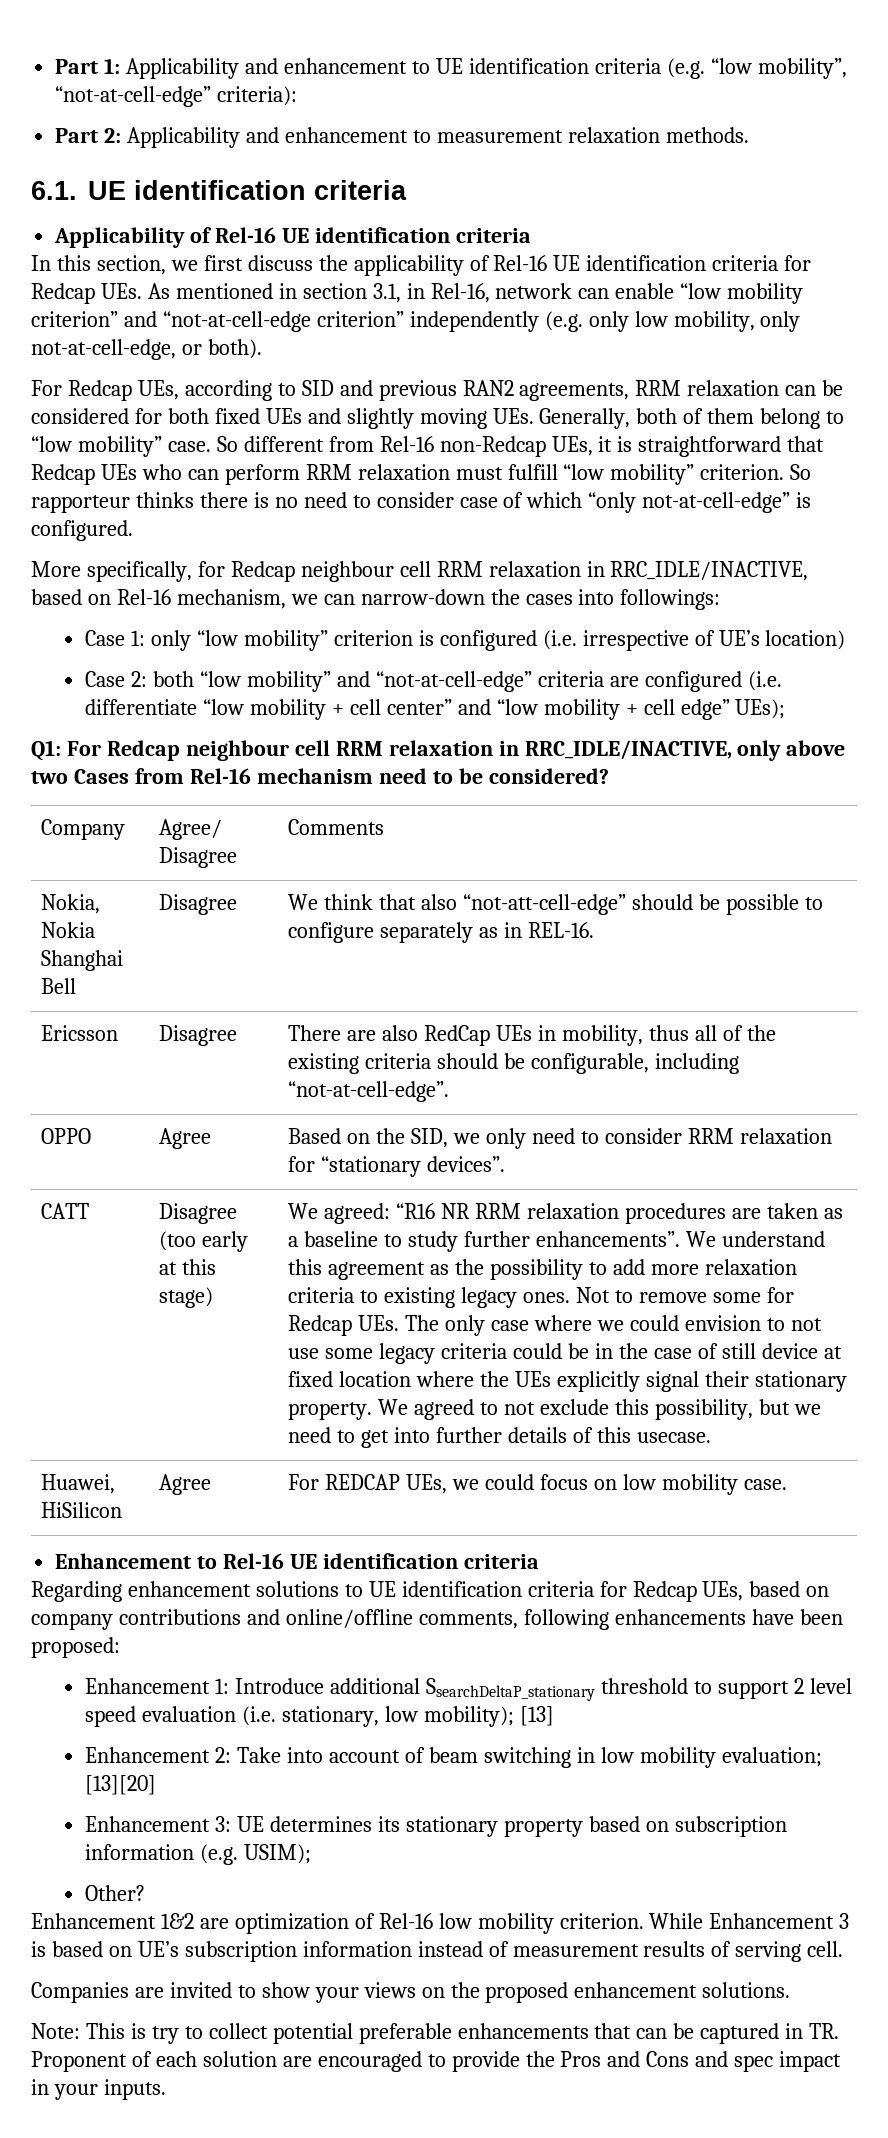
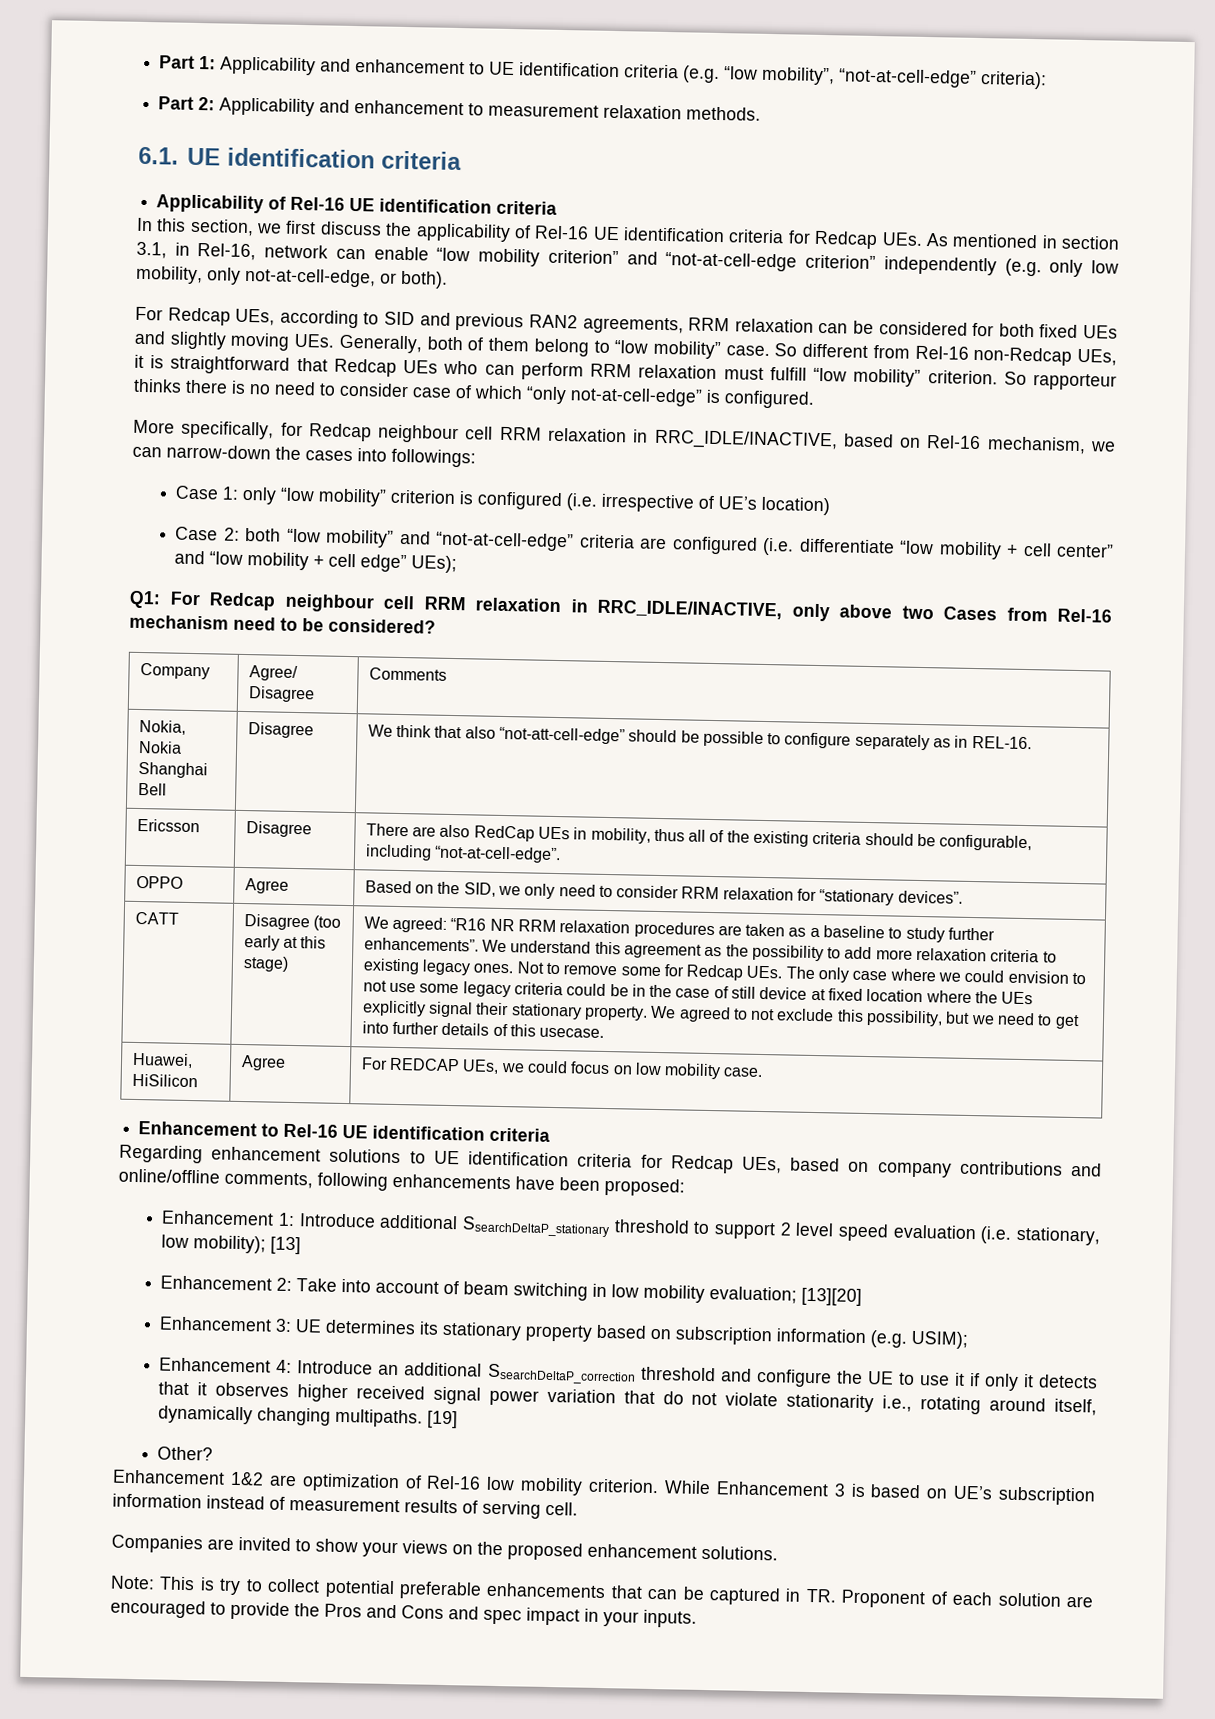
(312, 1854) none -> [159,1357,1098,1391] [158,1381,1098,1416] [158,1405,459,1429] // Enhancement 4: Introduce an additional SsearchDeltaP_correction threshold and configure the UE to use it if only it detects that it observes higher received signal power variation that do not violate stationarity i.e., rotating around itself, dynamically changing multipaths. [19]

